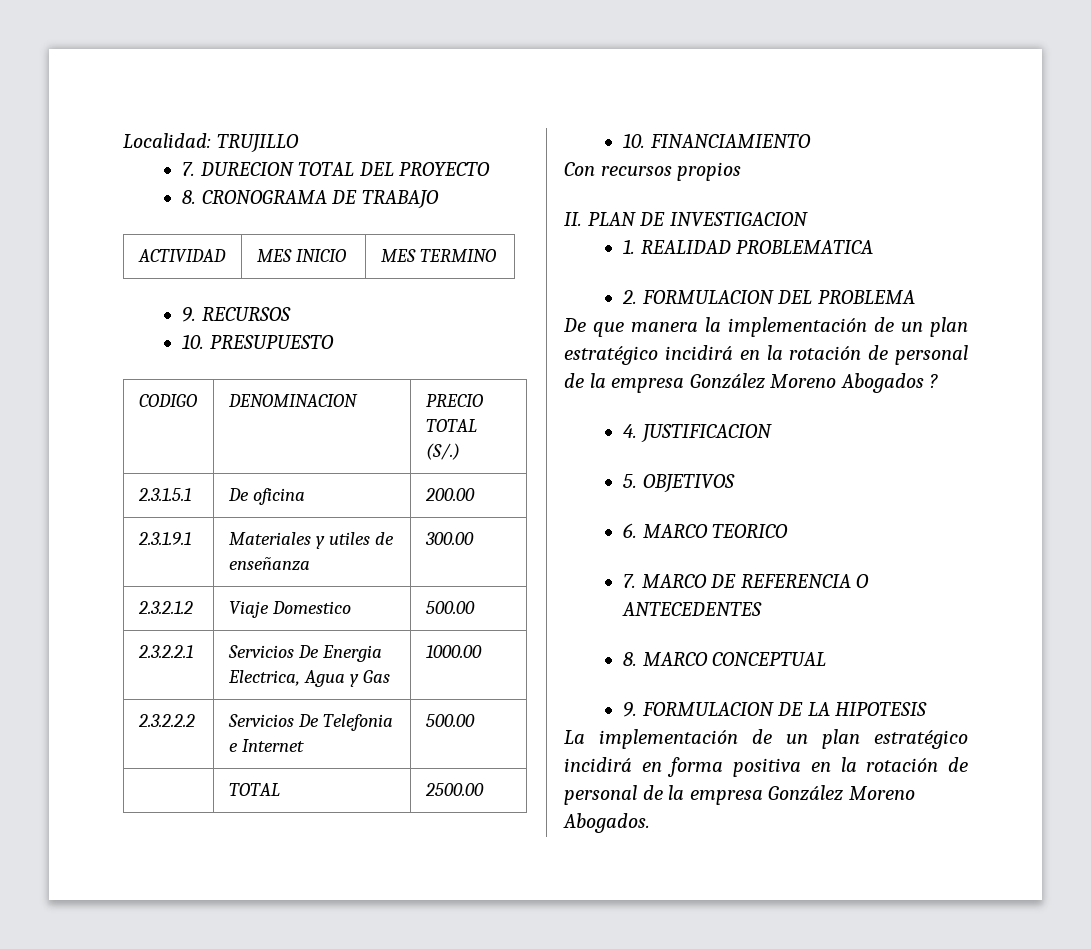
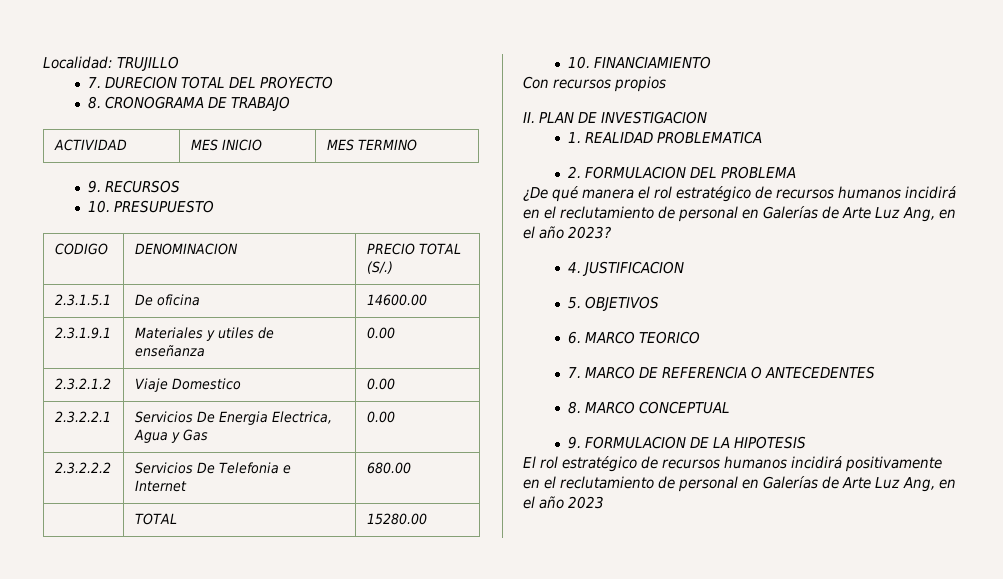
[424,488,475,501] 200.00 -> [366,294,427,306] 14600.00
[424,532,474,545] 300.00 -> [366,327,395,339] 0.00
[425,601,475,614] 500.00 -> [366,378,395,390] 0.00
[425,645,482,658] 1000.00 -> [366,411,395,423] 0.00
[425,714,475,727] 500.00 -> [366,462,411,474] 680.00
[424,783,484,796] 2500.00 -> [366,513,427,525] 15280.00
[563,317,968,337] [564,345,968,365] [564,373,939,393] De que manera la implementación de un plan estratégico incidirá en la rotación de personal de la empresa González Moreno Abogados ? -> [523,186,957,202] [523,206,956,222] [523,226,612,239] ¿De qué manera el rol estratégico de recursos humanos incidirá en el reclutamiento de personal en Galerías de Arte Luz Ang, en el año 2023?
[564,729,968,749] [564,757,968,777] [564,785,915,805] [563,813,650,833] La implementación de un plan estratégico incidirá en forma positiva en la rotación de personal de la empresa González Moreno Abogados. -> [523,456,943,472] [523,476,956,492] [523,496,605,509] El rol estratégico de recursos humanos incidirá positivamente en el reclutamiento de personal en Galerías de Arte Luz Ang, en el año 2023

